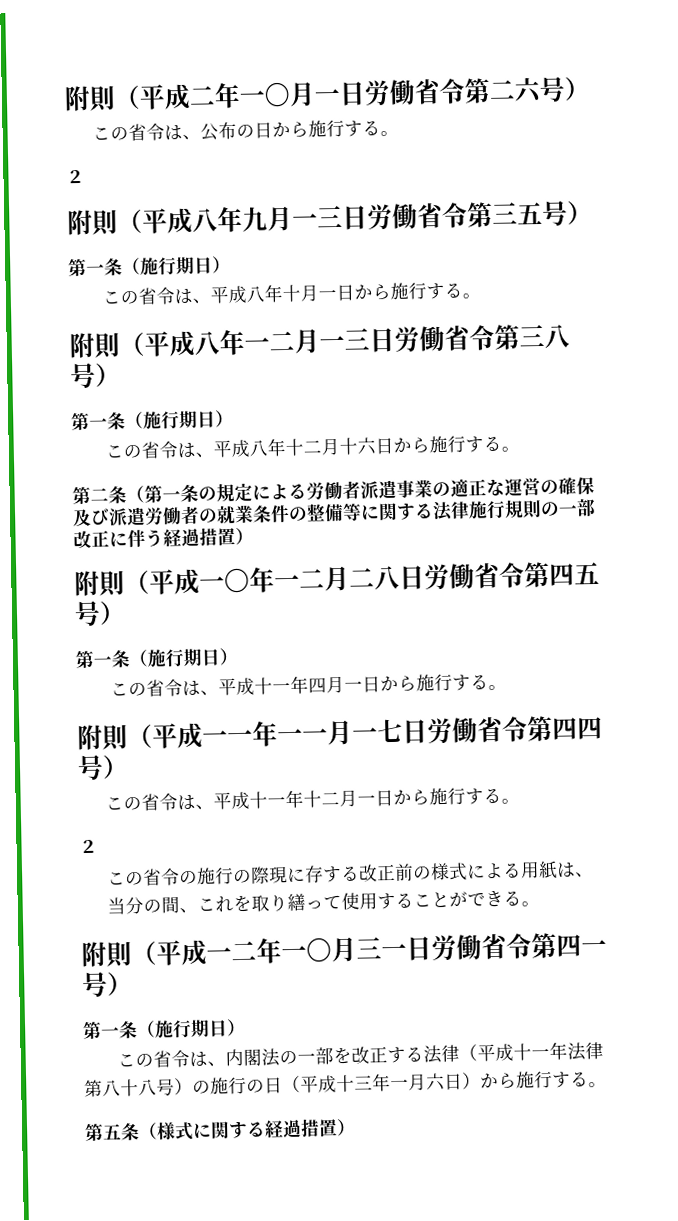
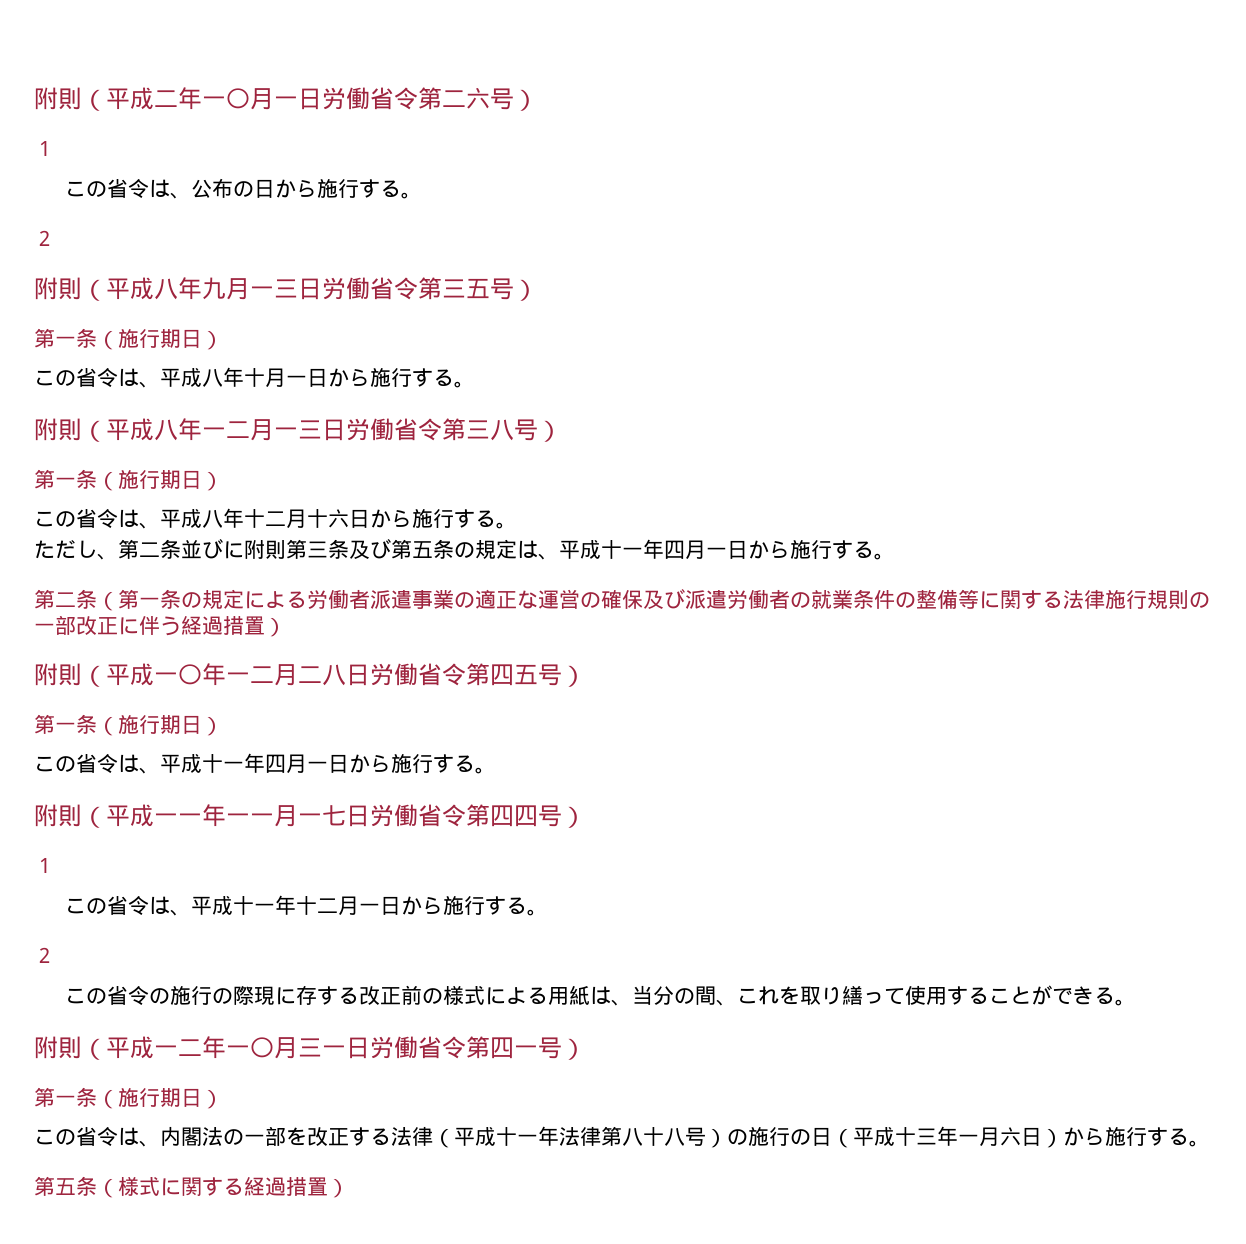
(591, 88) none -> [34,140,55,156] // １
(521, 449) none -> [34,539,895,560] // ただし、第二条並びに附則第三条及び第五条の規定は、平成十一年四月一日から施行する。
(129, 766) none -> [34,857,55,873] // １

